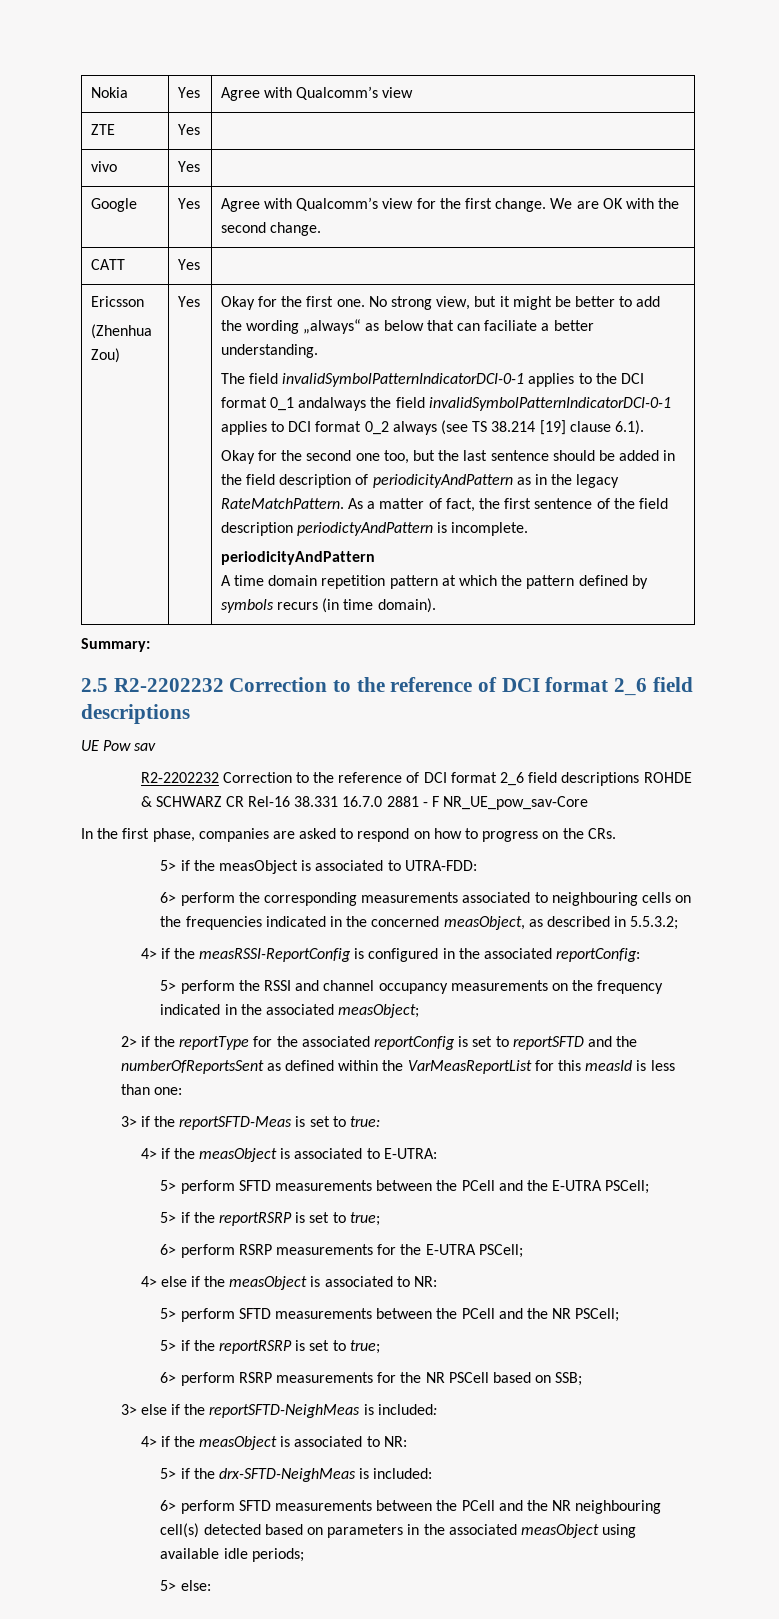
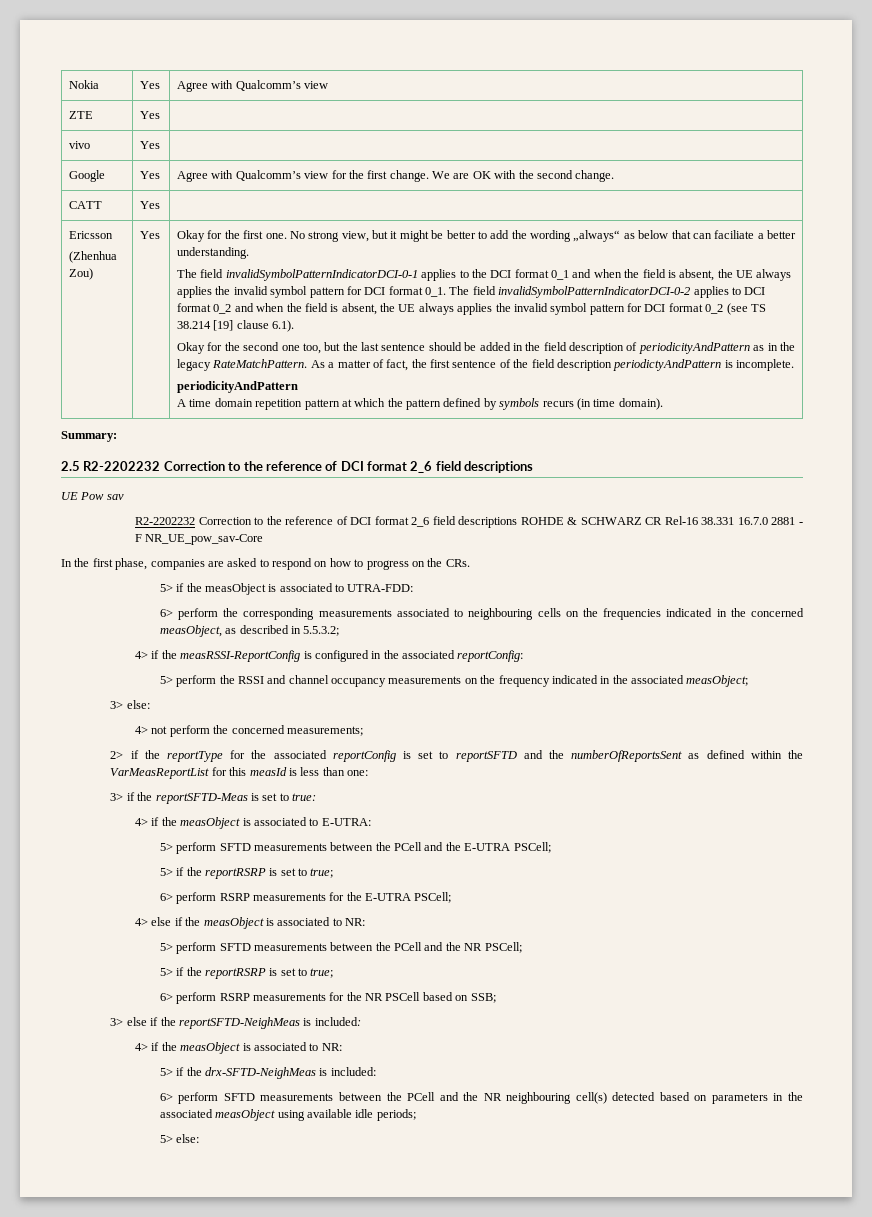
[298,397,671,411] andalways the field invalidSymbolPatternIndicatorDCI-0-1 -> [572,269,792,281] [176,286,691,298] and when the field is absent, the UE always applies the invalid symbol pattern for DCI format 0_1. The field invalidSymbolPatternIndicatorDCI-0-2
[392,421,437,435] always -> [234,303,724,315] and when the field is absent, the UE always applies the invalid symbol pattern for DCI format 0_2
(420, 1011) none -> [110,700,150,709] [135,725,363,737] // 3> else: // 4> not perform the concerned measurements;

